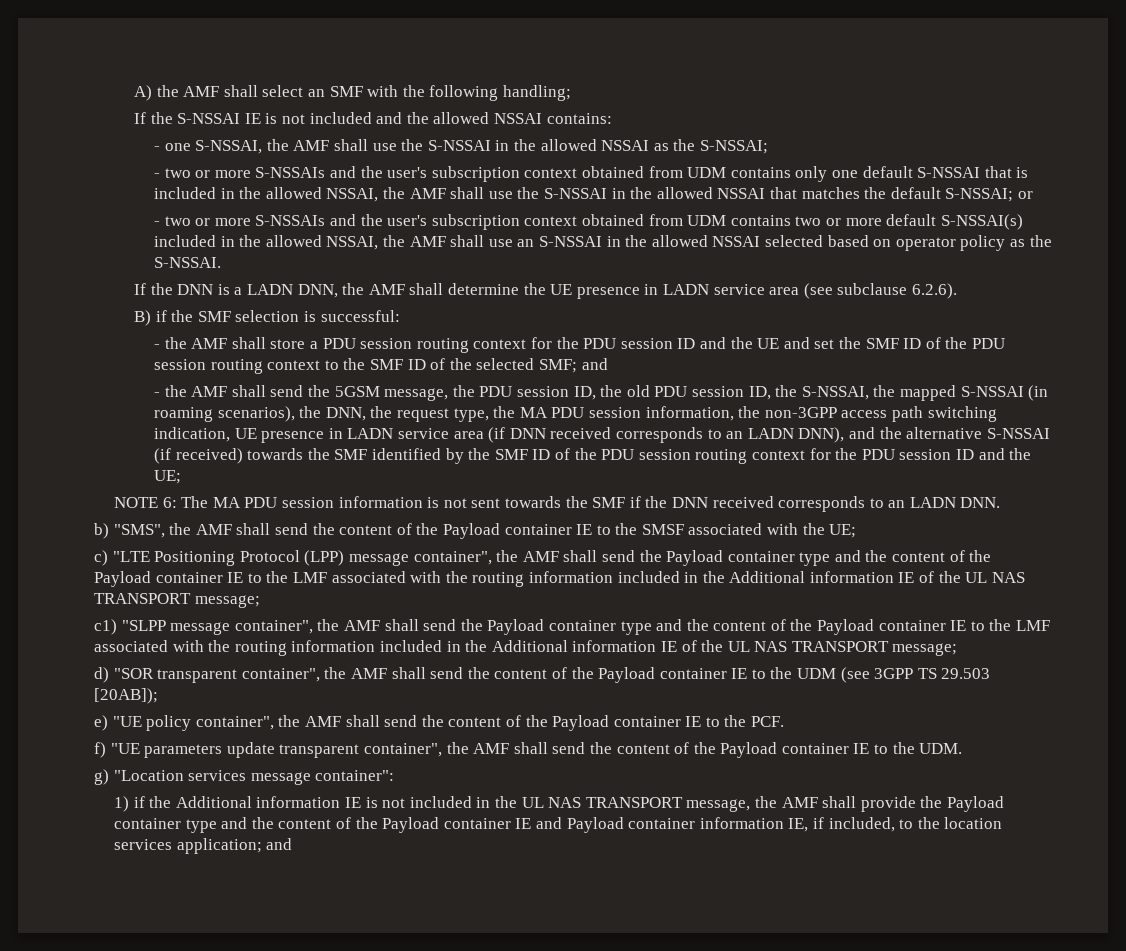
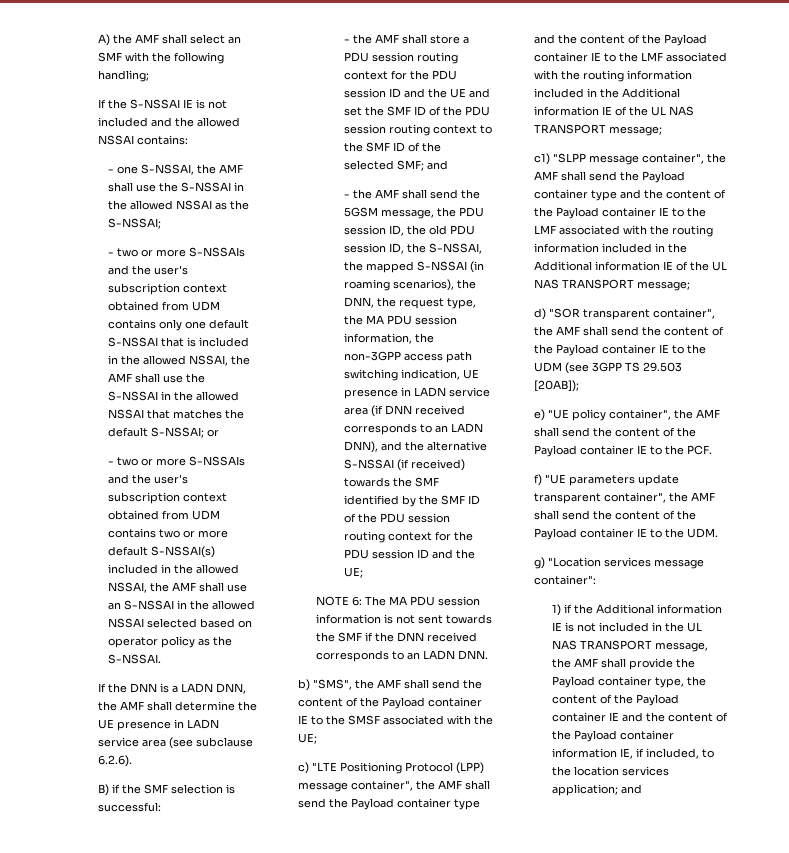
[185,817,248,833] type and -> [655,677,685,688] type,
(562, 823) none -> [646,712,729,722] [552,730,572,740] the content of the

